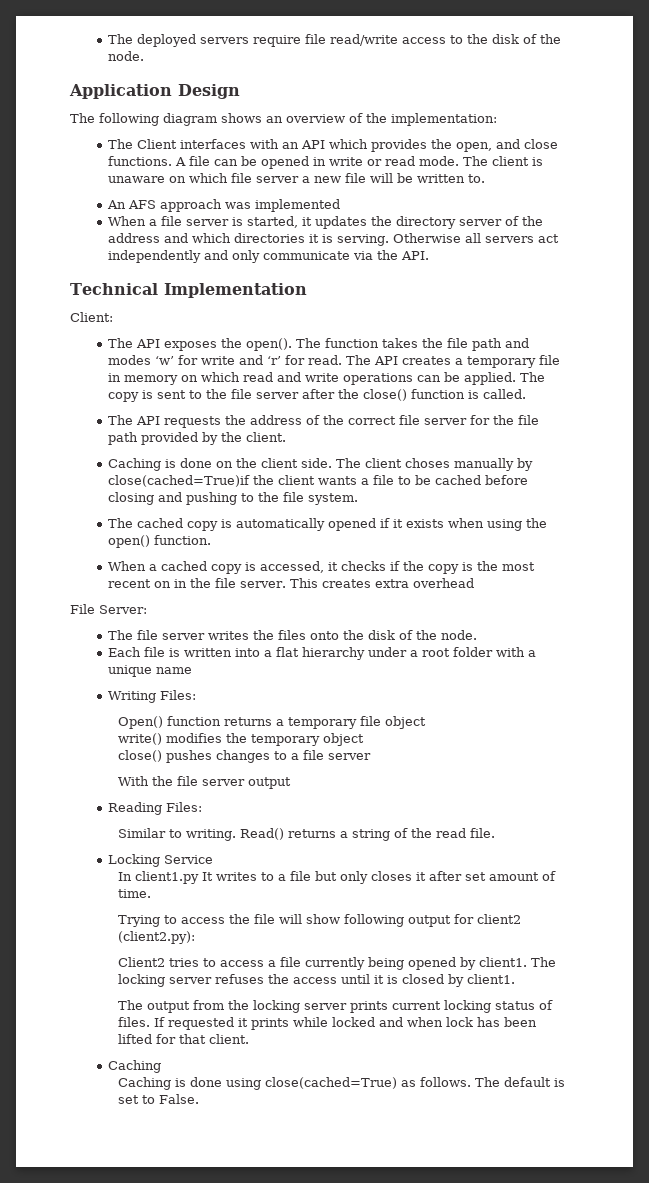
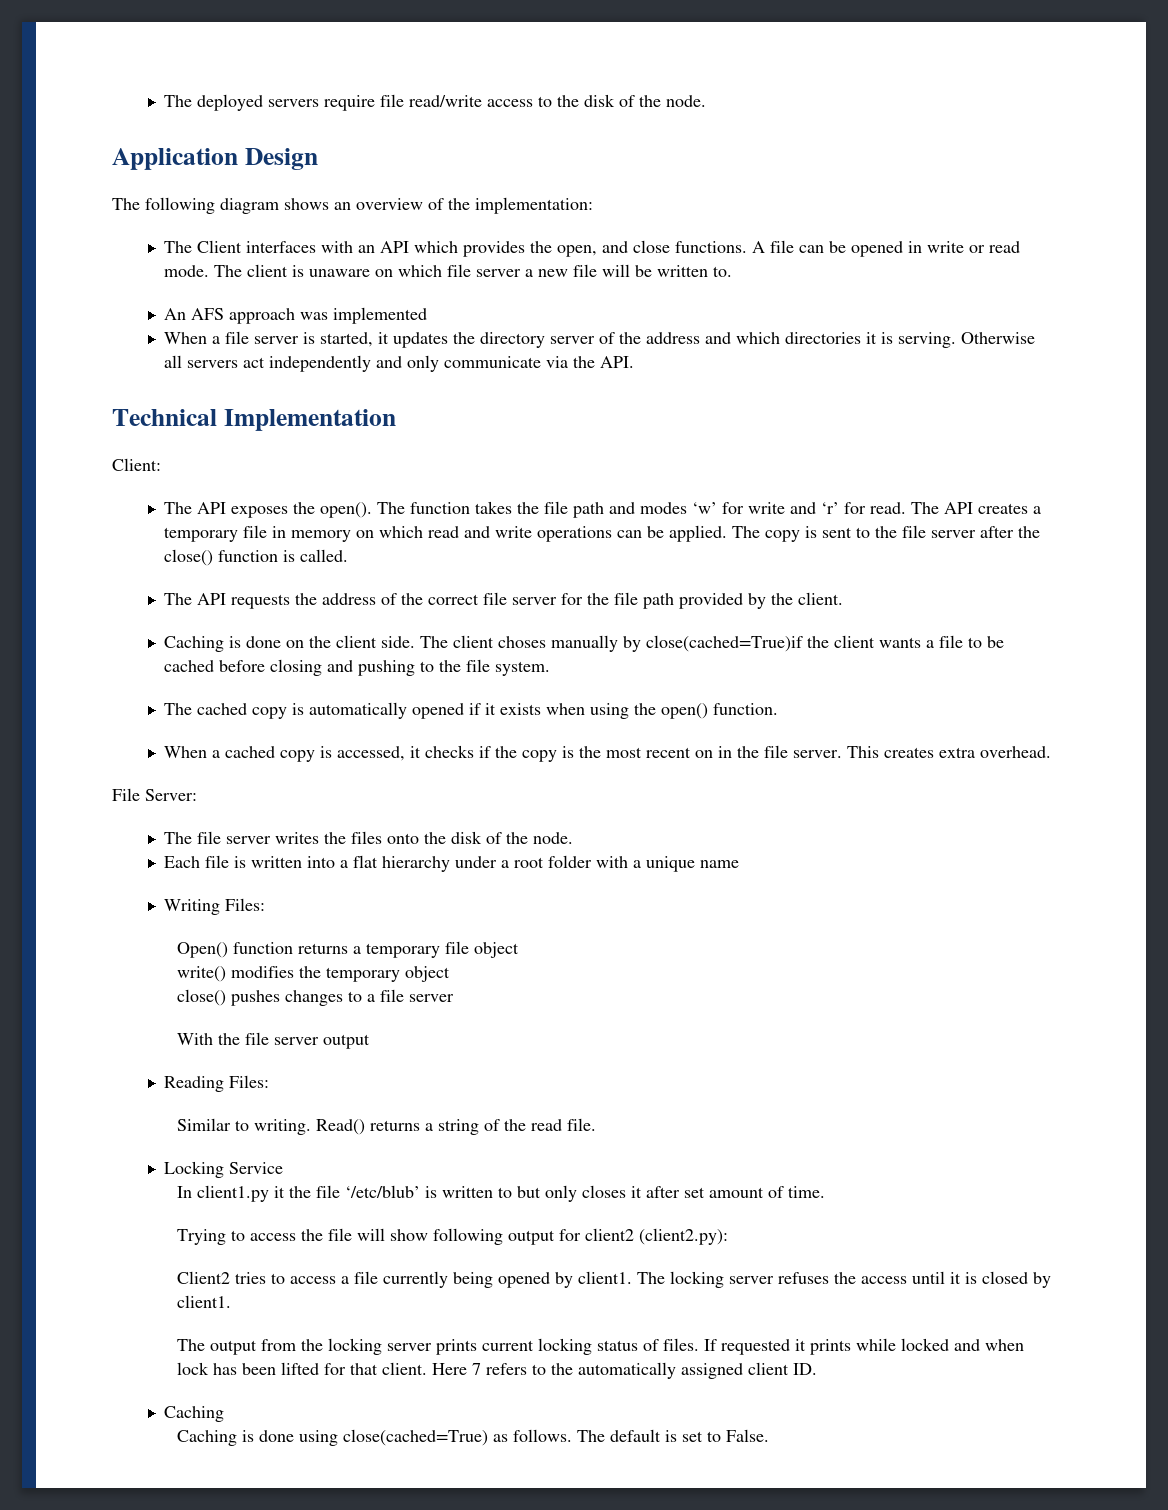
[412,578,474,588] overhead -> [980,746,1052,758] overhead.
[202,871,312,881] It writes to a file -> [274,1185,513,1198] it the file ‘/etc/blub’ is written to
(250, 1039) none -> [432,1362,818,1379] Here 7 refers to the automatically assigned client ID.

